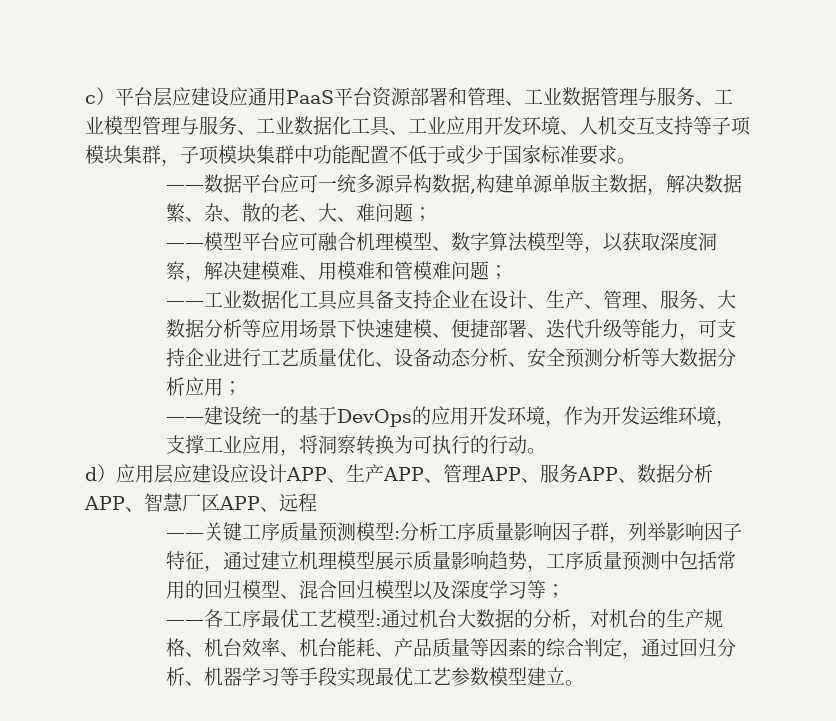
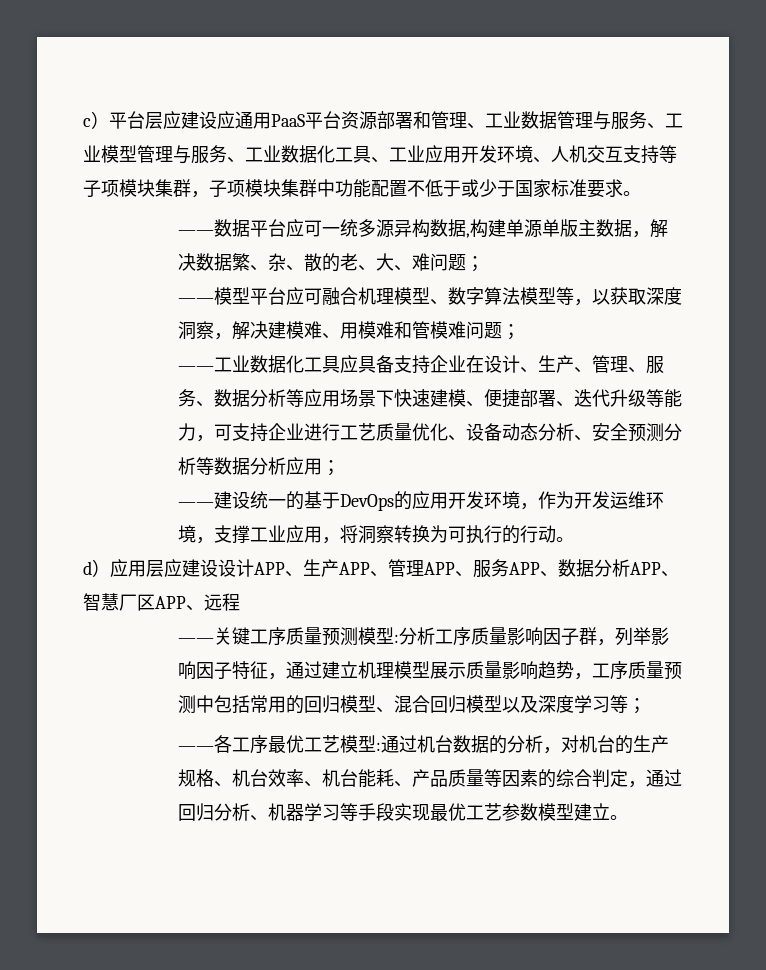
[717,290,737,309] 大 -> (215, 404) none
[660,348,680,367] 大 -> (215, 466) none
[230,464,249,483] 应 -> (218, 568) none
[457,609,477,628] 大 -> (454, 744) none

